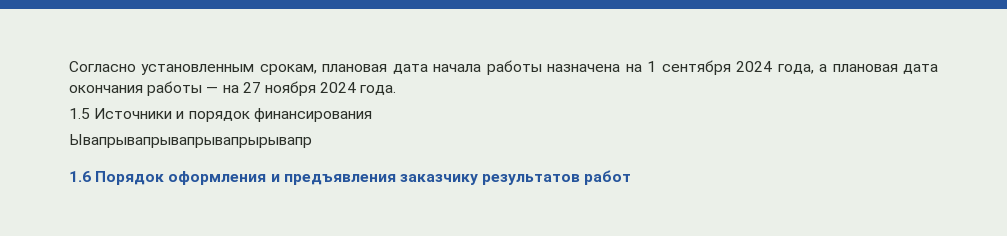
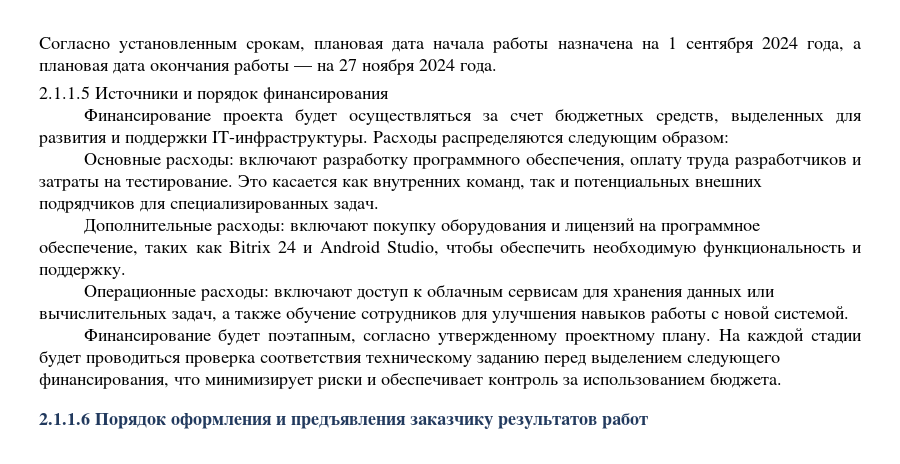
[69,108,90,119] 1.5 -> [39,86,90,99] 2.1.1.5
[69,134,312,148] [69,171,91,182] Ывапрывапрывапрывапрырывапр // 1.6 -> [83,108,862,125] [38,130,729,147] [83,152,863,169] [39,175,762,191] [39,201,379,213] [83,218,760,235] [39,240,862,257] [39,267,126,279] [83,284,775,301] [39,306,849,323] [83,328,862,345] [39,350,780,367] [39,372,782,389] [39,413,90,425] Финансирование проекта будет осуществляться за счет бюджетных средств, выделенных для развития и поддержки IT-инфраструктуры. Расходы распределяются следующим образом: // Основные расходы: включают разработку программного обеспечения, оплату труда разработчиков и затраты на тестирование. Это касается как внутренних команд, так и потенциальных внешних подрядчиков для специализированных задач. // Дополнительные расходы: включают покупку оборудования и лицензий на программное обеспечение, таких как Bitrix 24 и Android Studio, чтобы обеспечить необходимую функциональность и поддержку. // Операционные расходы: включают доступ к облачным сервисам для хранения данных или вычислительных задач, а также обучение сотрудников для улучшения навыков работы с новой системой. // Финансирование будет поэтапным, согласно утвержденному проектному плану. На каждой стадии будет проводиться проверка соответствия техническому заданию перед выделением следующего финансирования, что минимизирует риски и обеспечивает контроль за использованием бюджета. // 2.1.1.6

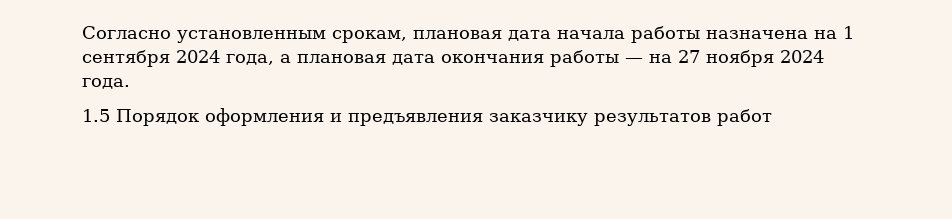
[39,86,389,103] [83,108,862,125] [38,130,729,147] [83,152,863,169] [39,175,762,191] [39,201,379,213] [83,218,760,235] [39,240,862,257] [39,267,126,279] [83,284,775,301] [39,306,849,323] [83,328,862,345] [39,350,780,367] [39,372,782,389] [39,413,90,425] 2.1.1.5 Источники и порядок финансирования // Финансирование проекта будет осуществляться за счет бюджетных средств, выделенных для развития и поддержки IT-инфраструктуры. Расходы распределяются следующим образом: // Основные расходы: включают разработку программного обеспечения, оплату труда разработчиков и затраты на тестирование. Это касается как внутренних команд, так и потенциальных внешних подрядчиков для специализированных задач. // Дополнительные расходы: включают покупку оборудования и лицензий на программное обеспечение, таких как Bitrix 24 и Android Studio, чтобы обеспечить необходимую функциональность и поддержку. // Операционные расходы: включают доступ к облачным сервисам для хранения данных или вычислительных задач, а также обучение сотрудников для улучшения навыков работы с новой системой. // Финансирование будет поэтапным, согласно утвержденному проектному плану. На каждой стадии будет проводиться проверка соответствия техническому заданию перед выделением следующего финансирования, что минимизирует риски и обеспечивает контроль за использованием бюджета. // 2.1.1.6 -> [82,109,110,122] 1.5

